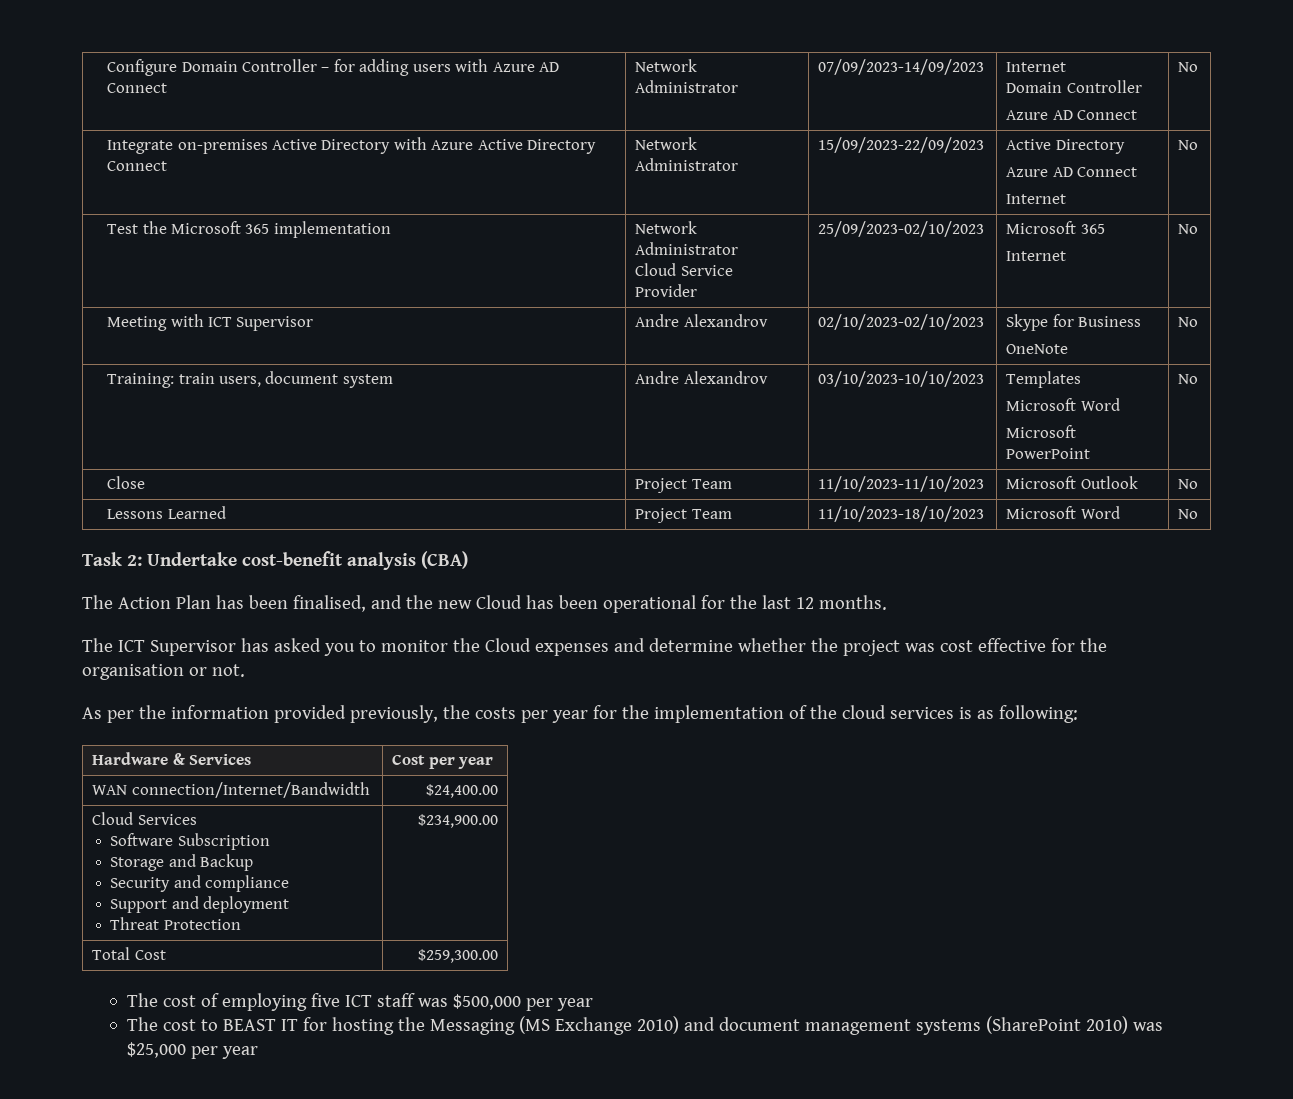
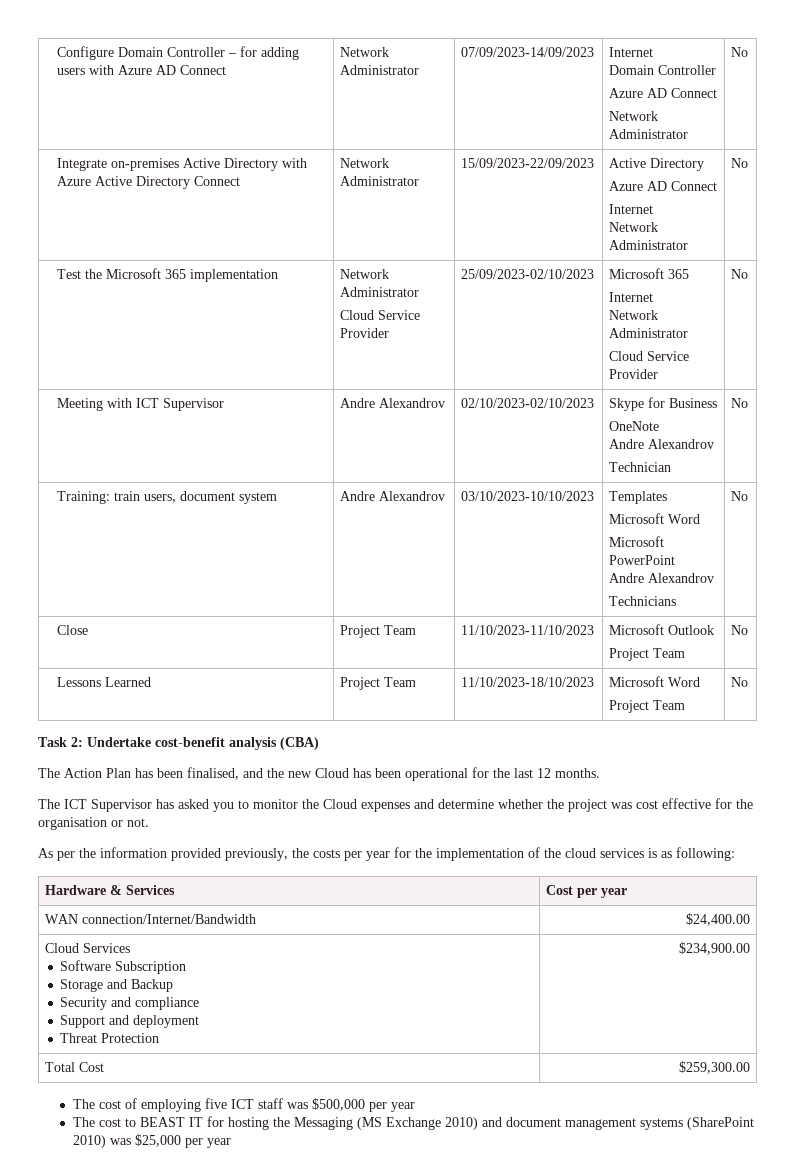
(1138, 115) none -> [608,111,658,121] [608,129,688,139] // Network Administrator
(1067, 199) none -> [608,222,658,232] [608,240,688,250] // Network Administrator
(1067, 256) none -> [608,310,658,320] [608,328,688,338] [608,351,689,361] [608,369,658,379] // Network Administrator // Cloud Service Provider
(1069, 349) none -> [608,439,714,449] [608,462,671,472] // Andre Alexandrov // Technician
(1091, 453) none -> [608,573,714,583] [608,596,676,606] // Andre Alexandrov // Technicians
(1138, 482) none -> [608,648,685,661] // Project Team
(1120, 512) none -> [608,700,685,713] // Project Team

